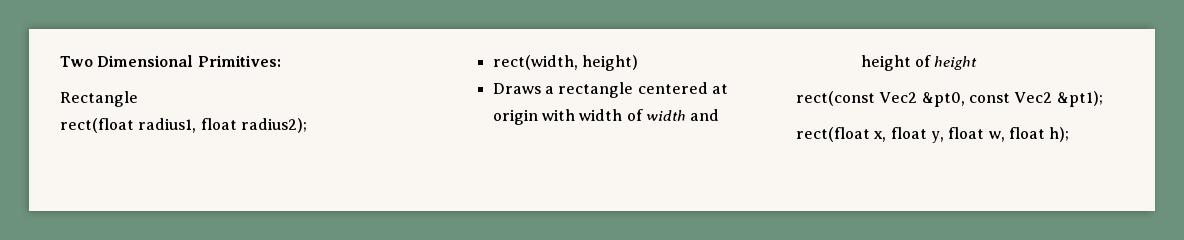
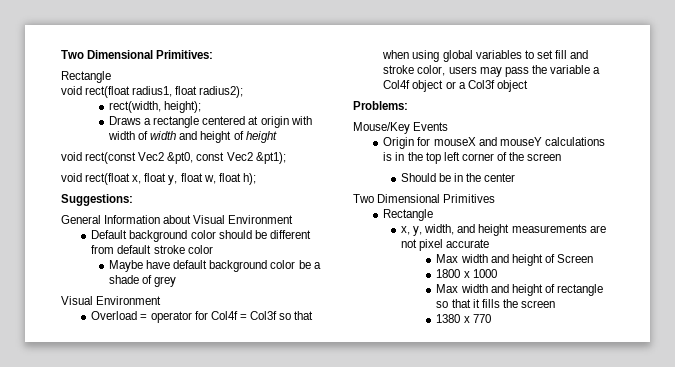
(138, 99) none -> [61,86,82,95] void
[581,55,638,71] height) -> [164,101,202,113] height);
(978, 63) none -> [61,152,82,161] void
(1103, 99) none -> [61,173,82,182] void
(1070, 134) none -> [61,194,133,206] [61,215,294,224] [91,230,311,242] [91,245,213,254] [109,260,321,272] [109,275,177,287] [61,296,162,305] [91,311,314,323] [382,50,589,62] [383,65,601,77] [383,80,528,92] [353,101,408,110] [353,122,449,134] [383,137,605,149] [383,152,562,164] [401,173,516,182] [353,194,496,203] [383,209,434,221] [401,224,606,236] [401,239,490,251] [436,254,594,266] [436,269,497,278] [436,284,604,296] [436,299,556,308] [436,314,491,323] // Suggestions: // General Information about Visual Environment // Default background color should be different from default stroke color // Maybe have default background color be a shade of grey // Visual Environment // Overload = operator for Col4f = Col3f so that when using global variables to set fill and stroke color, users may pass the variable a Col4f object or a Col3f object // Problems: // Mouse/Key Events // Origin for mouseX and mouseY calculations is in the top left corner of the screen // Should be in the center // Two Dimensional Primitives // Rectangle // x, y, width, and height measurements are not pixel accurate // Max width and height of Screen // 1800 x 1000 // Max width and height of rectangle so that it fills the screen // 1380 x 770

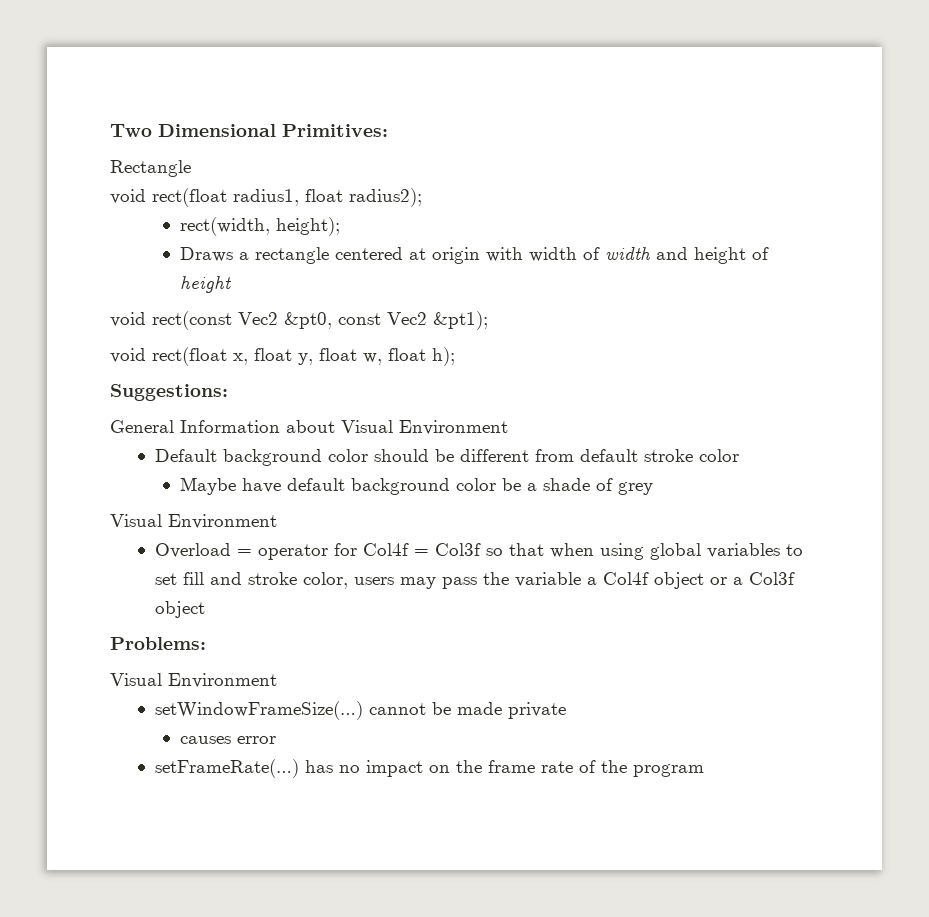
[353,122,449,134] [383,137,605,149] [383,152,562,164] [401,173,516,182] [353,194,496,203] [383,209,434,221] [401,224,606,236] [401,239,490,251] [436,254,594,266] [436,269,497,278] [436,284,604,296] [436,299,556,308] [436,314,491,323] Mouse/Key Events // Origin for mouseX and mouseY calculations is in the top left corner of the screen // Should be in the center // Two Dimensional Primitives // Rectangle // x, y, width, and height measurements are not pixel accurate // Max width and height of Screen // 1800 x 1000 // Max width and height of rectangle so that it fills the screen // 1380 x 770 -> [110,673,277,688] [155,701,567,720] [179,736,276,744] [155,759,705,778] Visual Environment // setWindowFrameSize(…) cannot be made private // causes error // setFrameRate(…) has no impact on the frame rate of the program

